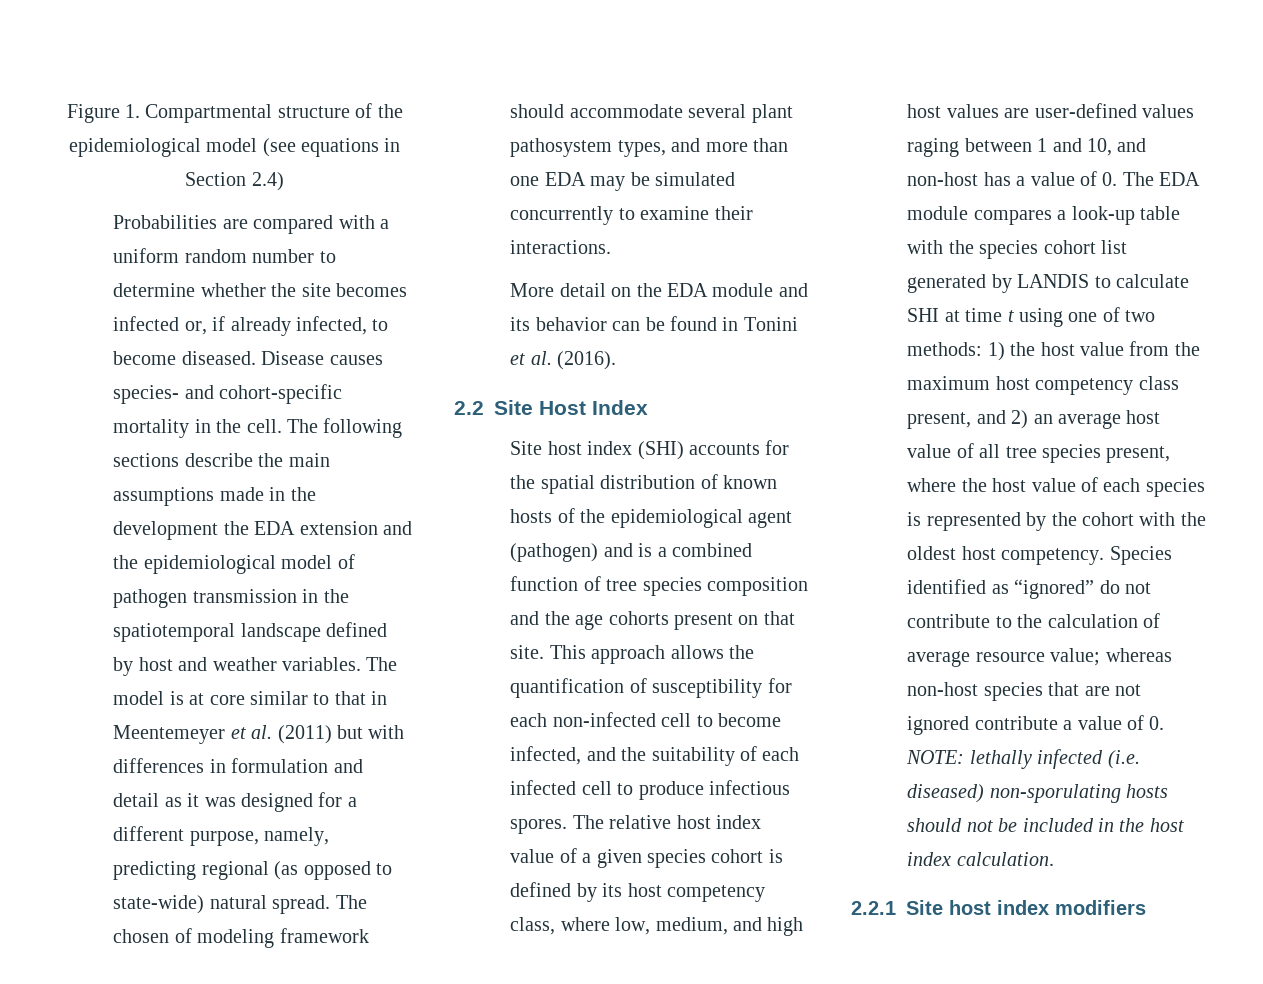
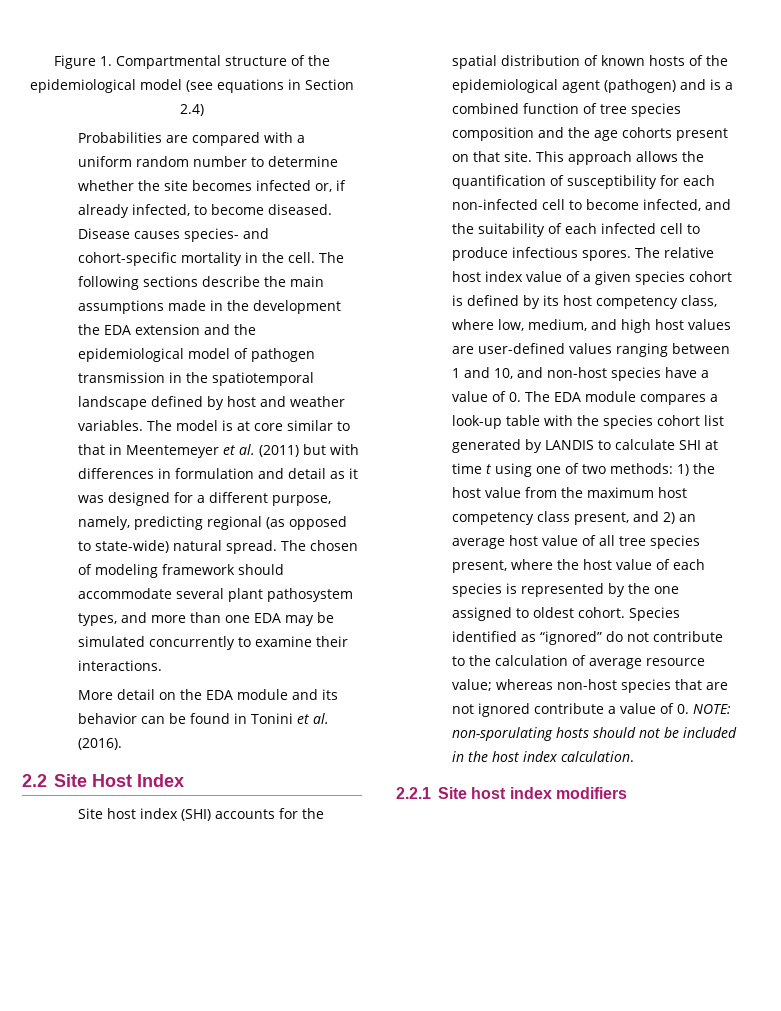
[907,138,960,157] raging -> [615,343,668,357] ranging
[983,172,1011,186] has -> [610,367,697,381] species have
[1081,512,1206,526] [907,546,1105,565] cohort with the oldest host competency. -> [653,586,679,594] [451,607,625,621] one assigned to oldest cohort.
[969,749,1140,769] [907,784,985,803] lethally infected (i.e. diseased) -> (731, 709) none

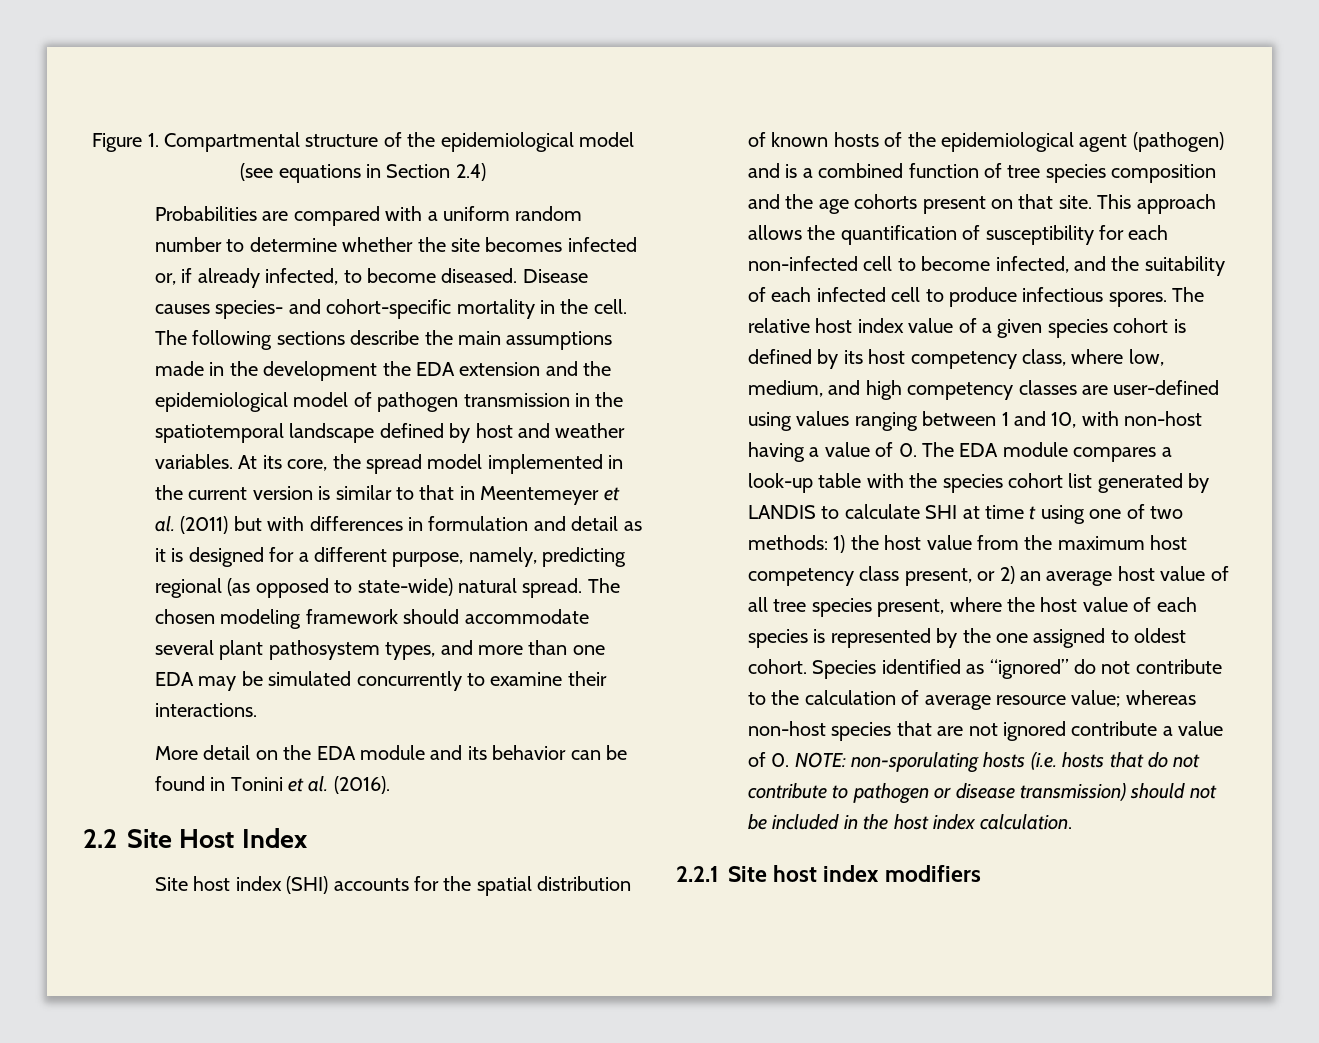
[146,420,283,431] The model is at core -> [238,454,624,474] [154,485,331,500] At its core, the spread model implemented in the current version is
[77,495,104,503] was -> [171,548,184,562] is
[77,564,92,575] of -> (215, 616) none
[654,319,731,330] host values -> [907,380,1077,400] competency classes
(565, 348) none -> [747,412,792,431] using
[516,367,697,381] and non-host species have -> [1081,411,1203,426] [747,442,805,462] with non-host having
[632,511,659,522] and -> [977,571,996,581] or
(589, 732) none -> [1030,752,1201,770] [747,783,1126,804] (i.e. hosts that do not contribute to pathogen or disease transmission)

